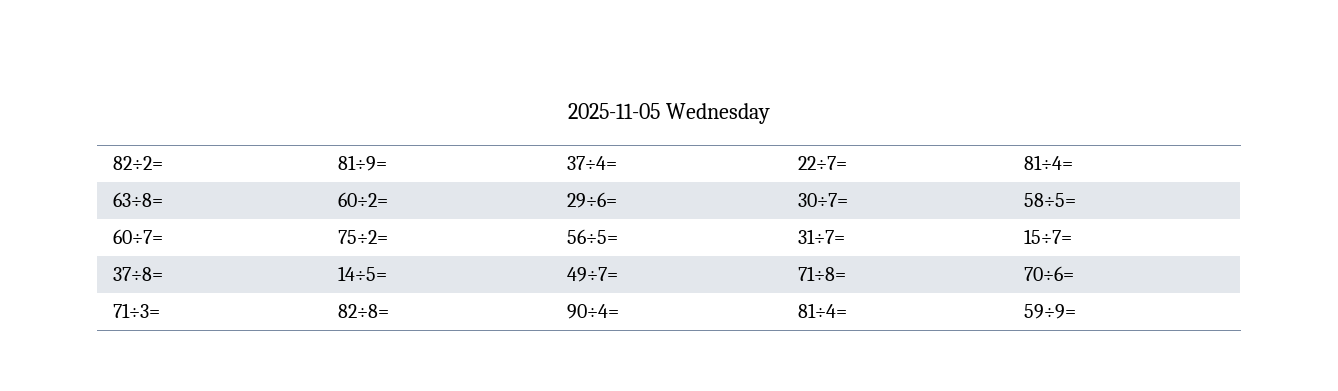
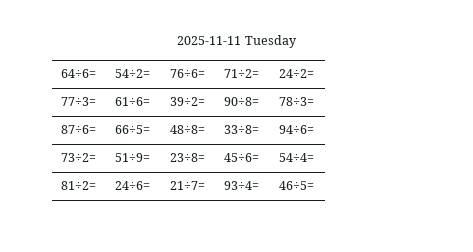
[568,103,770,124] [112,156,163,170] [337,155,387,171] [566,156,617,170] [797,156,847,170] [1023,155,1073,170] [112,192,163,207] [337,192,388,207] [566,192,617,208] [797,193,848,207] [1023,193,1076,207] [112,229,163,244] [337,230,388,244] [566,229,618,244] [797,229,845,244] [1023,229,1072,244] [112,267,163,281] [337,266,387,281] [566,267,618,282] [797,266,846,281] [1023,266,1074,281] [112,303,160,318] [337,304,389,318] [566,304,619,319] [797,303,847,318] [1023,304,1076,319] 2025-11-05 Wednesday // 82÷2= | 81÷9= | 37÷4= | 22÷7= | 81÷4= // 63÷8= | 60÷2= | 29÷6= | 30÷7= | 58÷5= // 60÷7= | 75÷2= | 56÷5= | 31÷7= | 15÷7= // 37÷8= | 14÷5= | 49÷7= | 71÷8= | 70÷6= // 71÷3= | 82÷8= | 90÷4= | 81÷4= | 59÷9= -> [177,35,297,48] [61,69,97,78] [115,69,151,78] [170,69,206,78] [224,69,260,78] [279,69,315,78] [61,97,97,106] [115,97,151,106] [170,97,206,106] [224,97,260,106] [279,97,315,106] [61,125,97,134] [115,125,151,134] [170,125,206,134] [224,125,260,134] [279,125,315,134] [61,153,97,162] [115,153,151,162] [170,153,206,162] [224,153,260,162] [279,153,315,162] [61,181,97,190] [115,181,151,190] [170,181,206,190] [224,181,260,190] [279,181,315,190] 2025-11-11 Tuesday // 64÷6= | 54÷2= | 76÷6= | 71÷2= | 24÷2= // 77÷3= | 61÷6= | 39÷2= | 90÷8= | 78÷3= // 87÷6= | 66÷5= | 48÷8= | 33÷8= | 94÷6= // 73÷2= | 51÷9= | 23÷8= | 45÷6= | 54÷4= // 81÷2= | 24÷6= | 21÷7= | 93÷4= | 46÷5=

